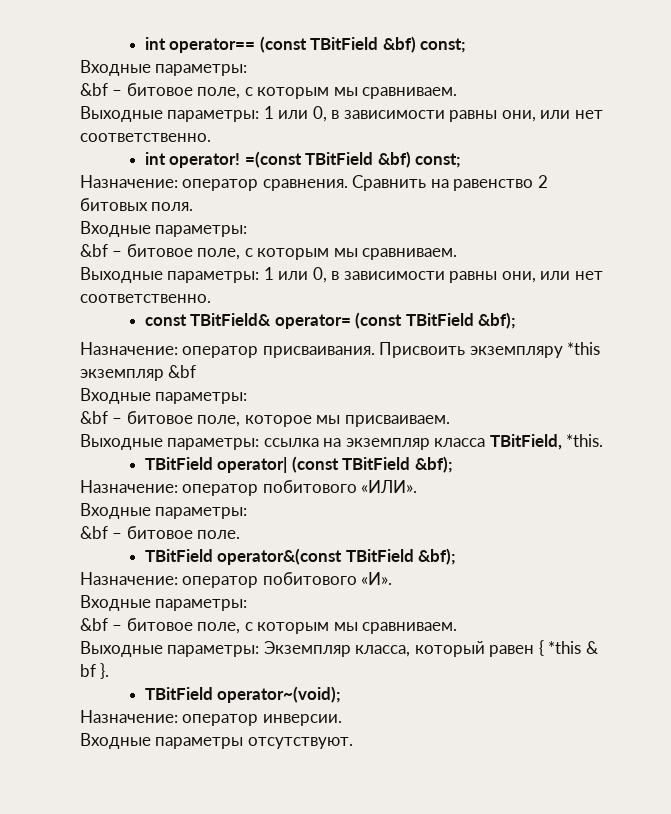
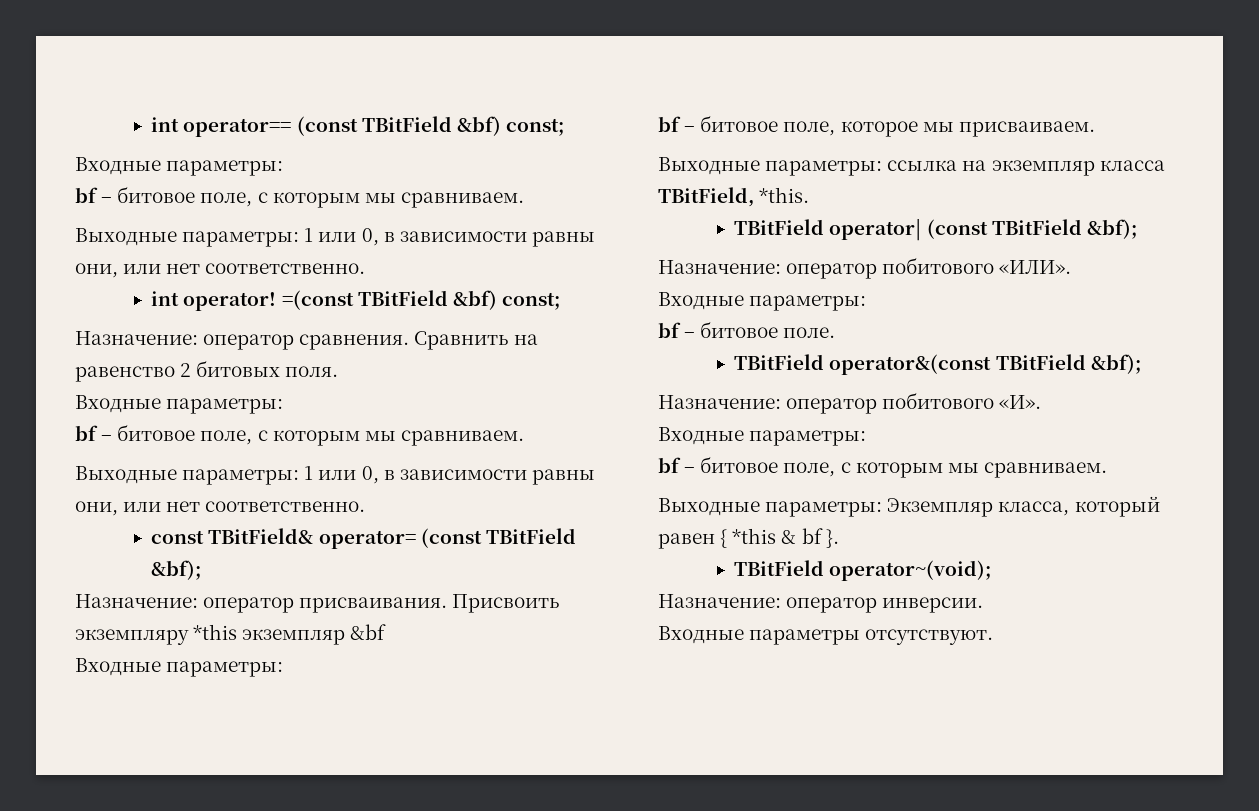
[80,83,108,96] &bf -> [75,187,98,203] bf
[80,244,108,257] &bf -> [75,425,98,441] bf
[80,411,108,424] &bf -> [658,116,681,132] bf
[80,526,108,539] &bf -> [658,322,681,338] bf
[80,618,108,631] &bf -> [658,457,681,473] bf

